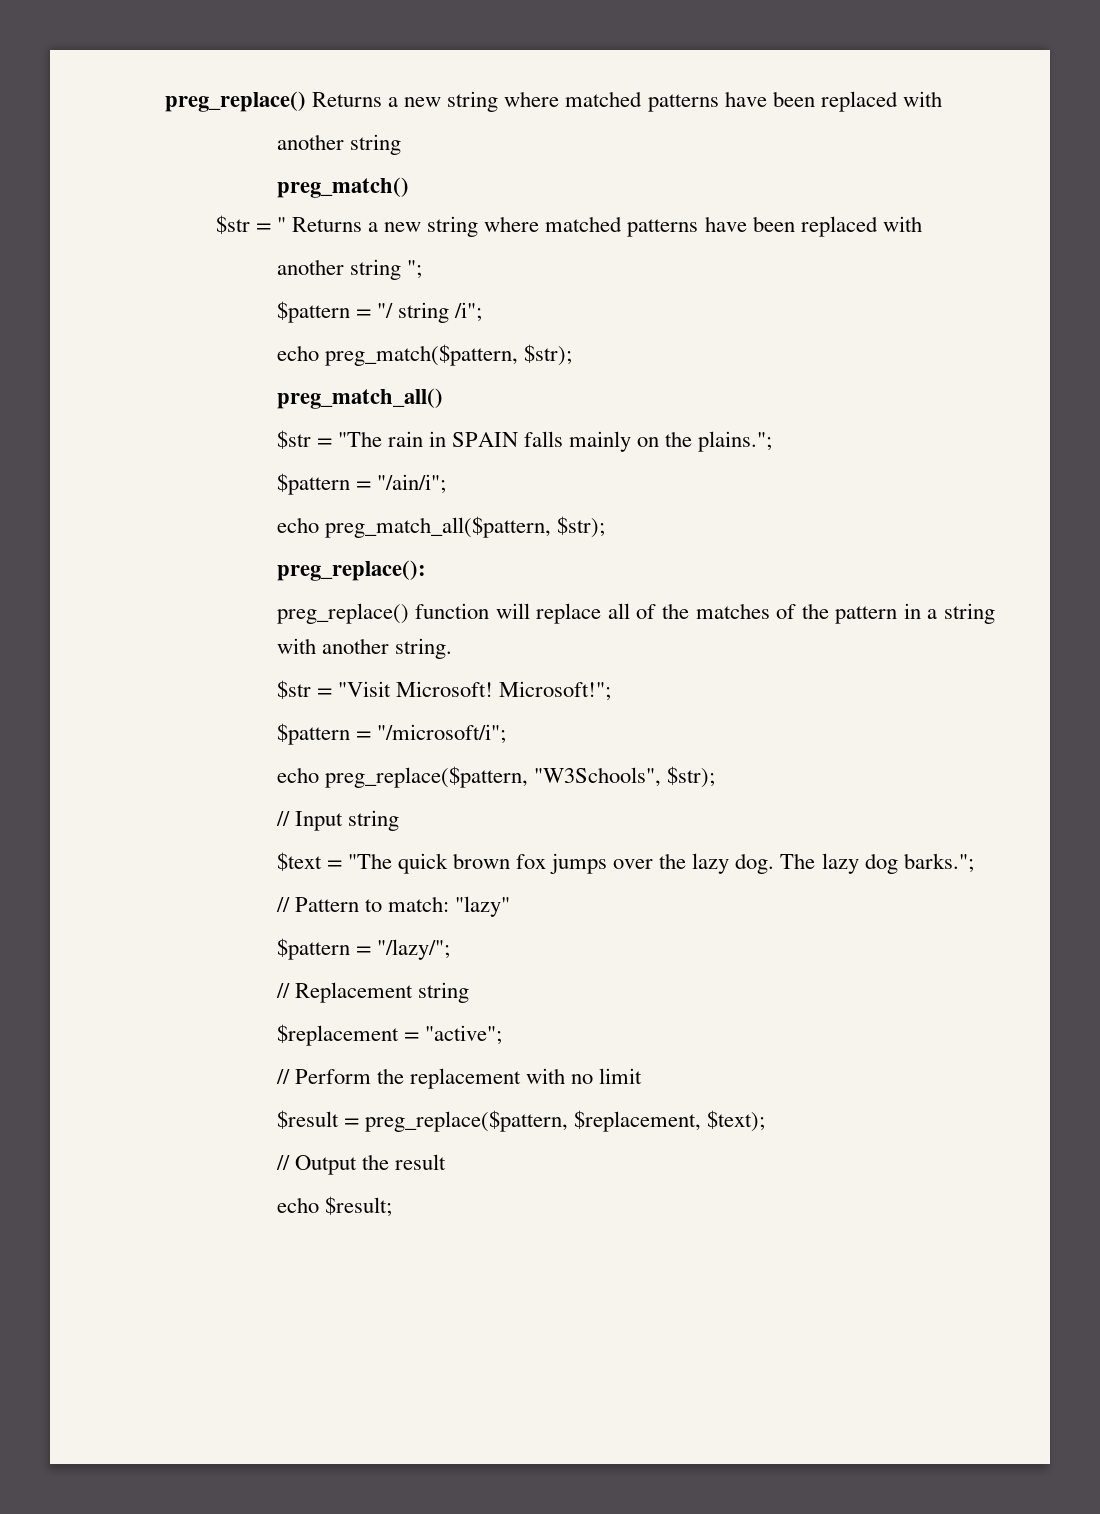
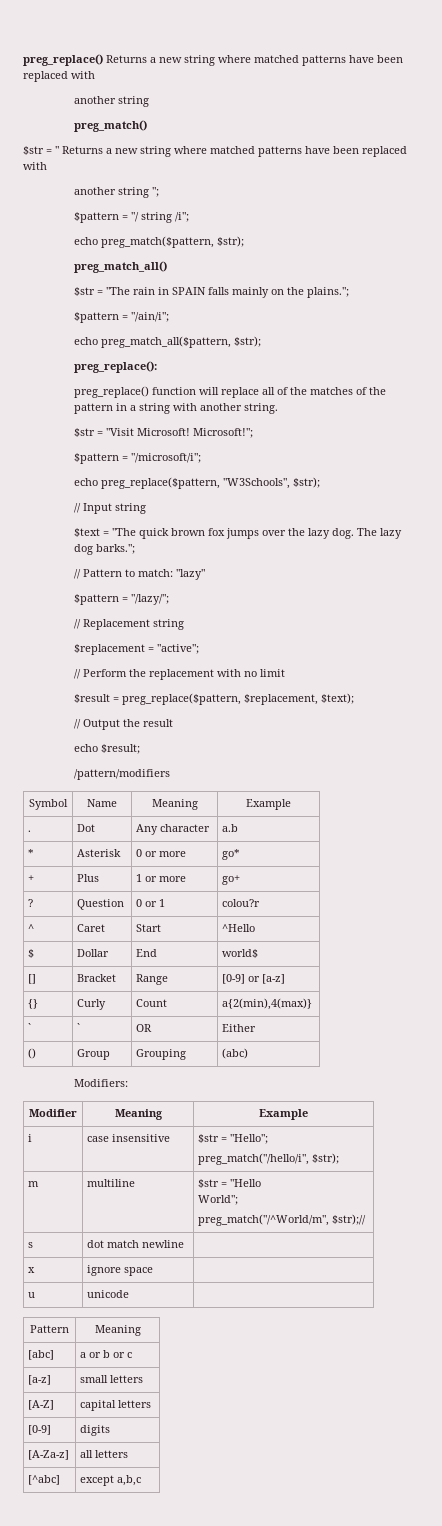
(392, 1206) none -> [74,769,171,780] [29,799,68,810] [87,799,117,807] [151,799,198,810] [246,799,291,810] [28,830,32,832] [77,824,96,832] [136,824,211,835] [222,824,239,832] [28,849,35,857] [77,849,122,857] [136,849,187,857] [222,849,241,860] [28,875,35,882] [77,874,100,882] [136,874,187,882] [222,875,241,885] [28,899,34,907] [77,899,125,910] [136,899,166,907] [222,899,261,907] [28,924,35,932] [77,924,106,932] [136,924,162,932] [222,924,256,932] [28,949,35,958] [77,949,110,957] [136,949,158,957] [222,949,259,958] [28,974,37,984] [77,974,117,982] [136,974,169,985] [222,974,286,984] [28,999,39,1009] [77,999,107,1010] [136,999,168,1007] [222,998,313,1010] [28,1023,32,1032] [77,1023,81,1032] [136,1024,153,1032] [222,1024,257,1032] [28,1048,37,1059] [77,1049,111,1060] [136,1049,187,1060] [222,1048,249,1059] [74,1079,129,1087] [29,1109,77,1117] [114,1109,163,1120] [259,1109,308,1120] [28,1134,33,1142] [87,1134,171,1142] [198,1134,269,1144] [198,1153,340,1165] [28,1181,40,1187] [87,1179,136,1187] [198,1179,262,1188] [198,1195,239,1205] [198,1214,367,1226] [28,1242,34,1248] [87,1240,185,1248] [28,1267,36,1273] [87,1265,154,1276] [28,1292,36,1298] [87,1290,130,1298] [30,1325,69,1333] [94,1325,141,1336] [28,1350,55,1360] [80,1350,133,1358] [28,1375,52,1385] [80,1375,144,1383] [28,1400,55,1410] [80,1400,152,1411] [28,1425,52,1435] [80,1425,111,1436] [28,1450,70,1460] [80,1450,129,1458] [28,1475,61,1485] [80,1475,142,1486] // /pattern/modifiers // Symbol | Name | Meaning | Example // . | Dot | Any character | a.b // * | Asterisk | 0 or more | go* // + | Plus | 1 or more | go+ // ? | Question | 0 or 1 | colou?r // ^ | Caret | Start | ^Hello // $ | Dollar | End | world$ // [] | Bracket | Range | [0-9] or [a-z] // {} | Curly | Count | a{2(min),4(max)} // ` | ` | OR | Either // () | Group | Grouping | (abc) // Modifiers: // Modifier | Meaning | Example // i | case insensitive | $str = "Hello"; // preg_match("/hello/i", $str); // m | multiline | $str = "Hello // World"; // preg_match("/^World/m", $str);// // s | dot match newline | // x | ignore space | // u | unicode | // Pattern | Meaning // [abc] | a or b or c // [a-z] | small letters // [A-Z] | capital letters // [0-9] | digits // [A-Za-z] | all letters // [^abc] | except a,b,c

